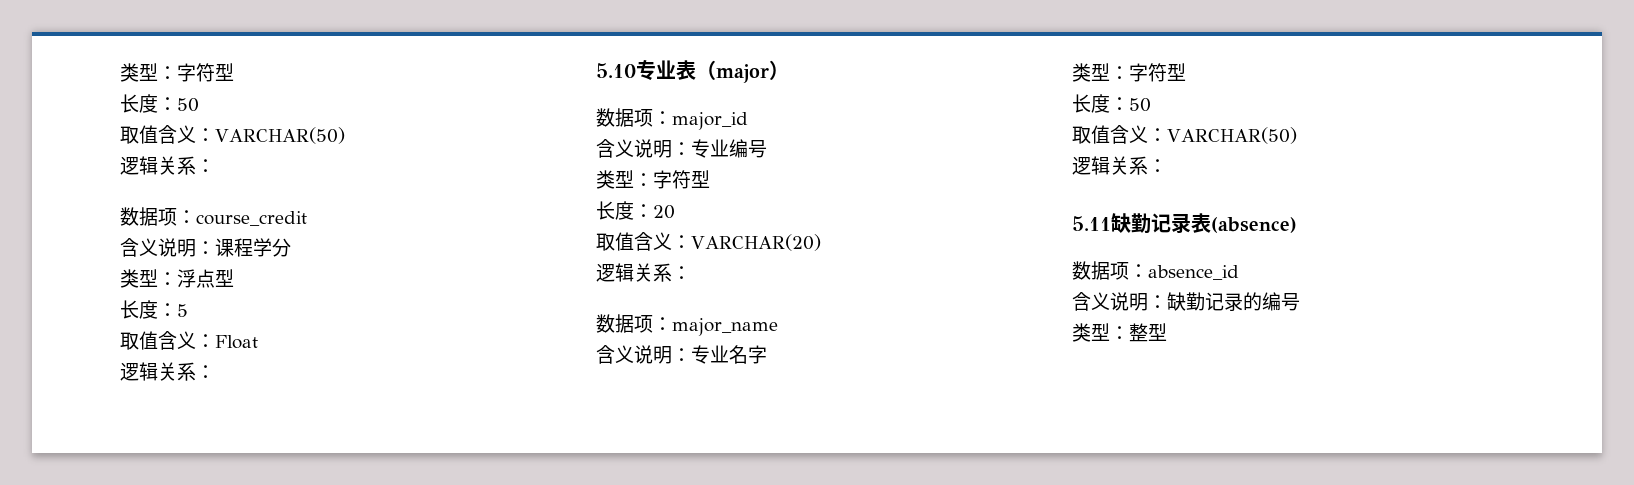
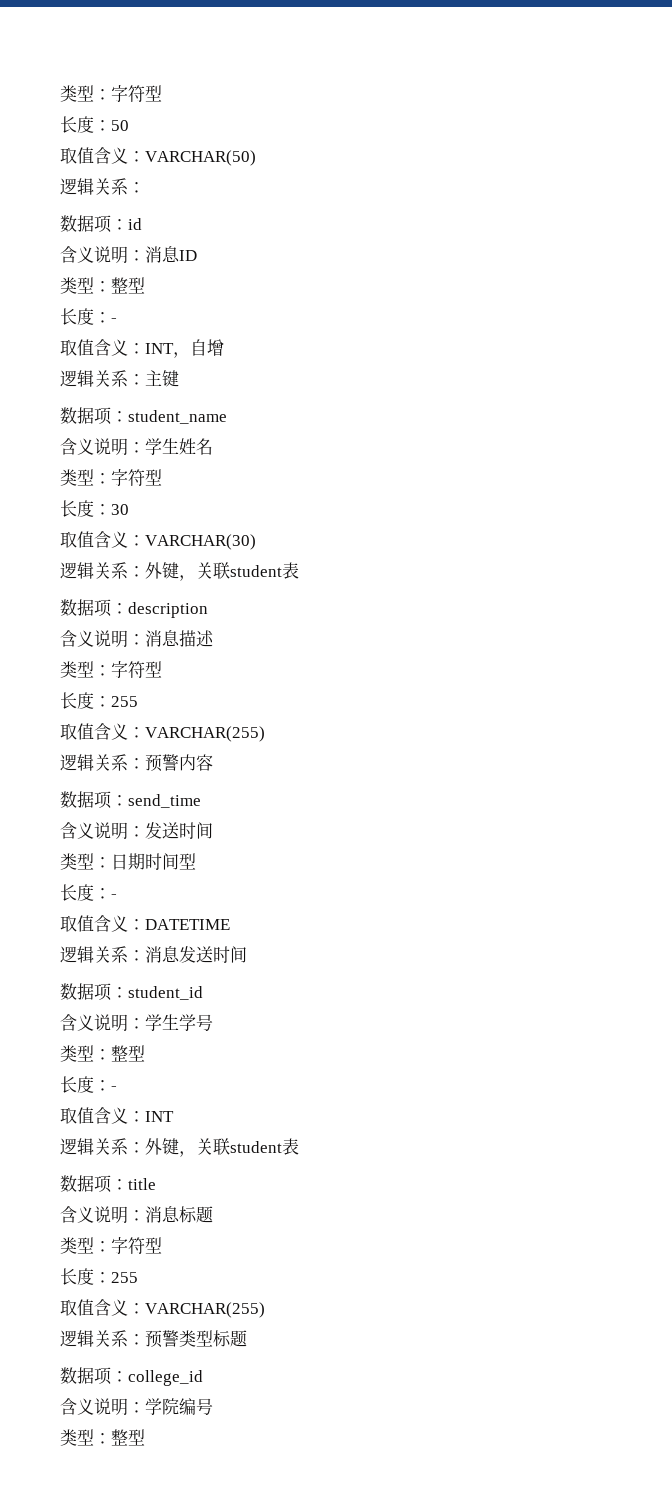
[196,211,307,226] [120,238,291,257] [120,269,234,288] [120,300,188,319] [120,331,258,350] [120,362,215,381] [596,60,789,83] [596,108,748,130] [596,139,767,158] [596,170,710,189] [596,201,675,220] [596,232,821,251] [596,263,691,282] [596,314,778,336] [596,345,767,364] [1072,63,1186,82] [1072,94,1151,113] [1072,125,1297,144] [1072,156,1167,175] [1072,213,1297,234] [1072,261,1239,280] [1072,292,1262,311] course_credit // 含义说明：课程学分 // 类型：浮点型 // 长度：5 // 取值含义：Float // 逻辑关系： // 5.10专业表（major） // 数据项：major_id // 含义说明：专业编号 // 类型：字符型 // 长度：20 // 取值含义：VARCHAR(20) // 逻辑关系： // 数据项：major_name // 含义说明：专业名字 // 类型：字符型 // 长度：50 // 取值含义：VARCHAR(50) // 逻辑关系： // 5.11缺勤记录表(absence) // 数据项：absence_id // 含义说明：缺勤记录的 -> [128,218,142,230] [60,246,197,264] [60,277,145,294] [60,308,117,325] [60,339,224,358] [60,370,179,387] [60,407,227,425] [60,438,213,456] [60,469,162,486] [60,500,129,517] [60,531,256,550] [60,562,299,581] [60,599,208,618] [60,630,214,648] [60,661,162,678] [60,692,138,709] [60,723,265,742] [60,754,213,772] [60,791,201,809] [60,822,213,840] [60,853,196,870] [60,884,117,901] [60,915,230,932] [60,946,247,963] [60,983,203,1001] [60,1014,213,1032] [60,1045,145,1062] [60,1076,117,1093] [60,1107,174,1124] [60,1138,299,1157] [60,1175,156,1193] [60,1206,213,1224] [60,1237,162,1254] [60,1268,138,1285] [60,1299,265,1318] [60,1330,247,1348] [60,1367,203,1386] [60,1398,179,1416] id // 含义说明：消息ID // 类型：整型 // 长度：- // 取值含义：INT，自增 // 逻辑关系：主键 // 数据项：student_name // 含义说明：学生姓名 // 类型：字符型 // 长度：30 // 取值含义：VARCHAR(30) // 逻辑关系：外键，关联student表 // 数据项：description // 含义说明：消息描述 // 类型：字符型 // 长度：255 // 取值含义：VARCHAR(255) // 逻辑关系：预警内容 // 数据项：send_time // 含义说明：发送时间 // 类型：日期时间型 // 长度：- // 取值含义：DATETIME // 逻辑关系：消息发送时间 // 数据项：student_id // 含义说明：学生学号 // 类型：整型 // 长度：- // 取值含义：INT // 逻辑关系：外键，关联student表 // 数据项：title // 含义说明：消息标题 // 类型：字符型 // 长度：255 // 取值含义：VARCHAR(255) // 逻辑关系：预警类型标题 // 数据项：college_id // 含义说明：学院

